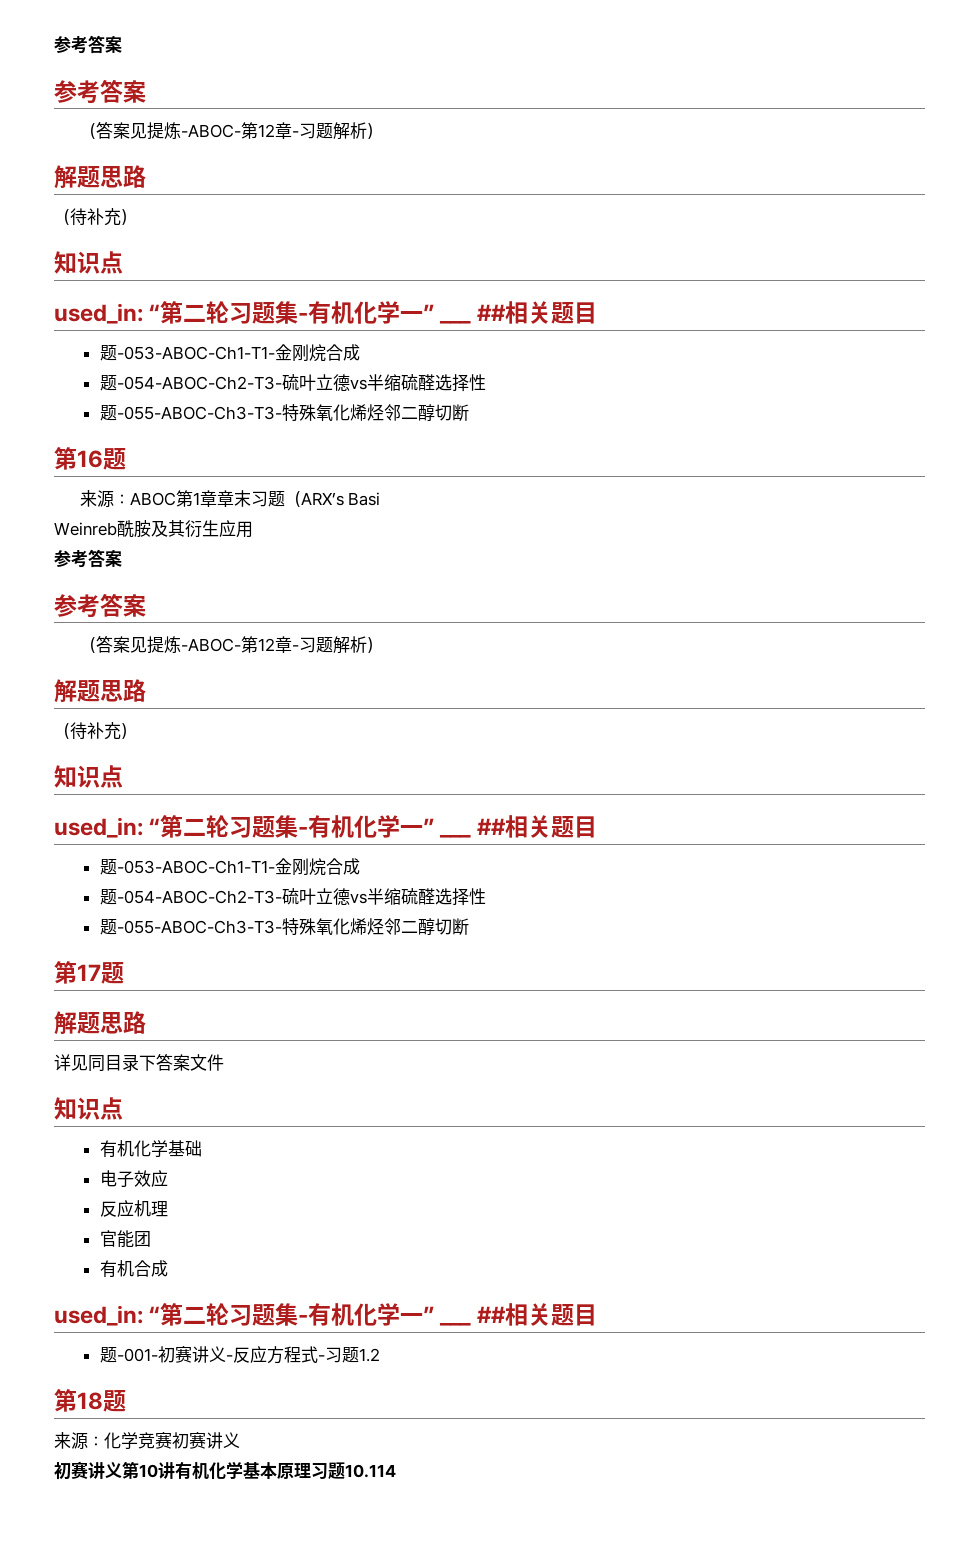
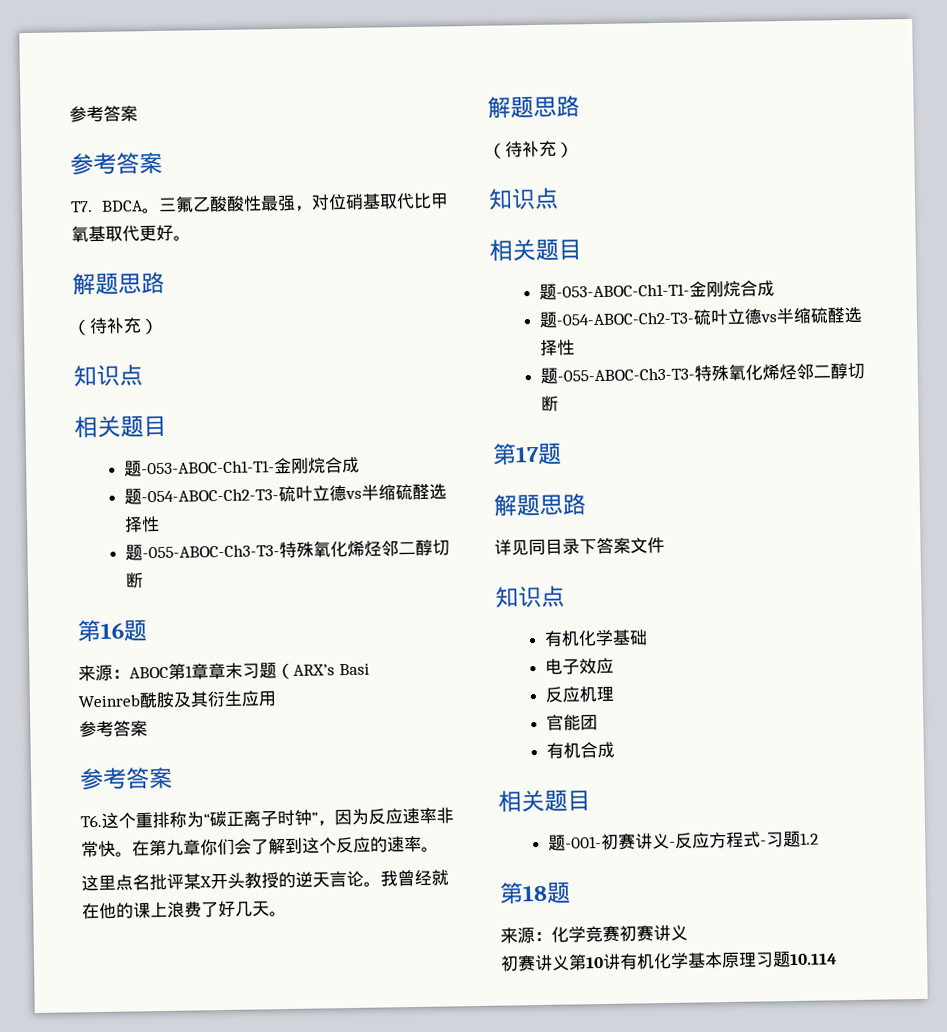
[54,35,122,54] [54,79,146,104] [79,121,383,140] [54,165,146,189] [54,208,137,226] [54,251,123,274] [54,301,435,324] [439,321,472,324] [476,304,506,321] 参考答案 // 参考答案 // （答案见提炼-ABOC-第12章-习题解析） // 解题思路 // （待补充） // 知识点 // used_in: “第二轮习题集-有机化学一” ___ ## -> [69,105,138,123] [70,151,163,176] [70,192,449,214] [71,224,191,243] [72,271,165,296] [72,317,159,336] [73,364,143,387] 参考答案 // 参考答案 // T7. BDCA。三氟乙酸酸性最强，对位硝基取代比甲氧基取代更好。 // 解题思路 // （待补充） // 知识点 //
[79,635,383,654] [54,679,146,703] [54,722,137,740] [54,765,123,788] [54,815,435,838] [439,835,472,838] [476,818,506,835] （答案见提炼-ABOC-第12章-习题解析） // 解题思路 // （待补充） // 知识点 // used_in: “第二轮习题集-有机化学一” ___ ## -> [80,807,454,829] [81,835,439,858] [81,869,449,892] [82,900,287,920] [487,95,580,119] [488,140,574,159] [488,187,559,211] T6.这个重排称为“碳正离子时钟”，因为反应速率非常快。在第九章你们会了解到这个反应的速率。 // 这里点名批评某X开头教授的逆天言论。我曾经就在他的课上浪费了好几天。 // 解题思路 // （待补充） // 知识点 //
[54,1303,435,1326] [439,1323,472,1326] [476,1306,506,1323] used_in: “第二轮习题集-有机化学一” ___ ## -> (616, 750) none

